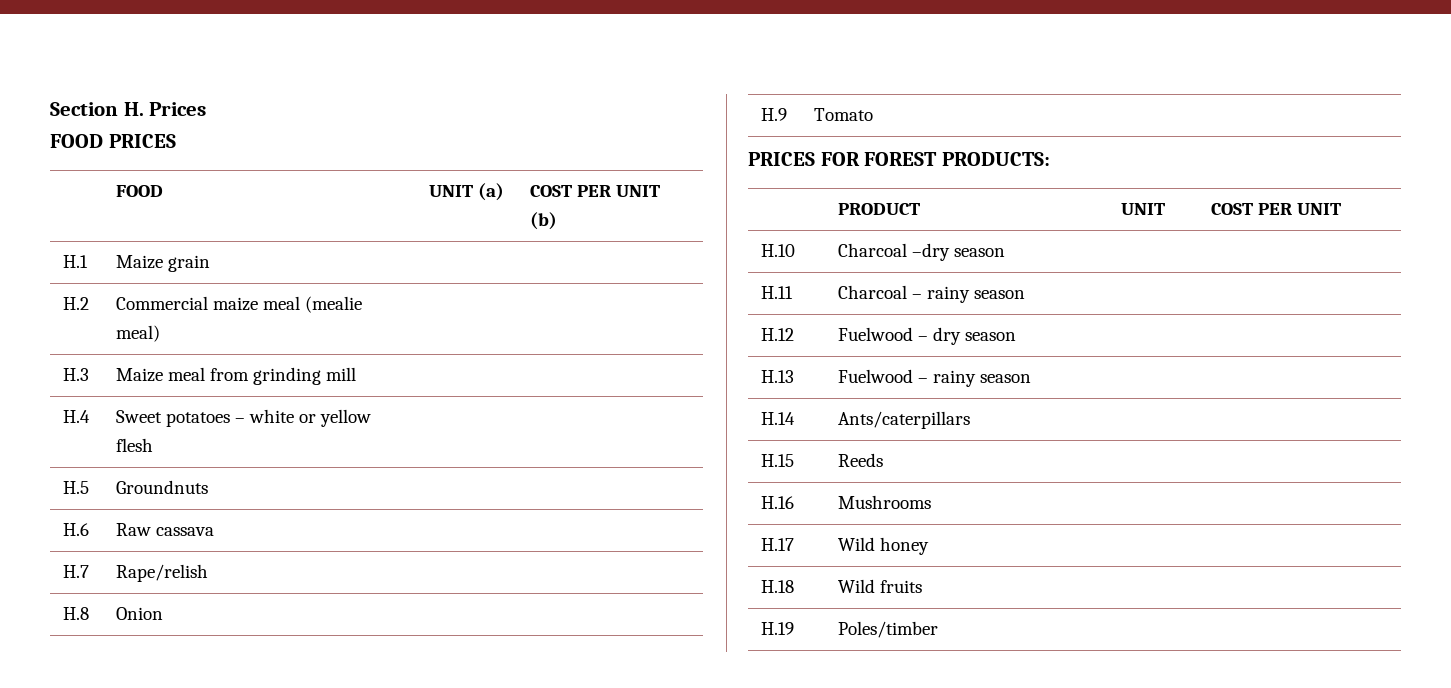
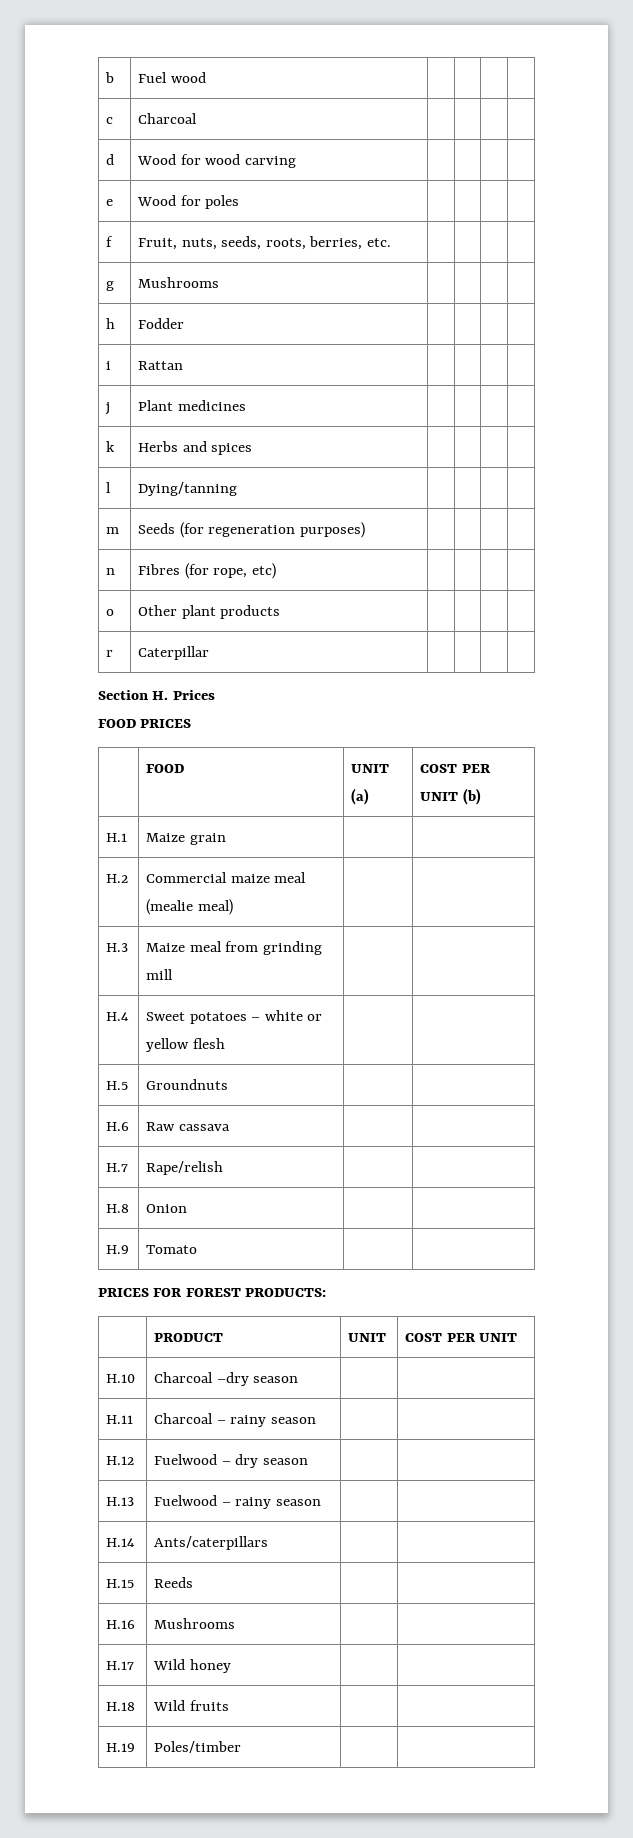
(50, 109) none -> [105,72,115,83] [138,72,206,83] [106,117,114,124] [138,113,198,124] [106,154,115,165] [137,154,296,168] [106,199,114,206] [137,195,240,209] [106,236,114,247] [138,236,391,250] [106,281,115,291] [138,277,220,288] [106,318,116,329] [138,318,185,329] [106,361,112,370] [138,361,184,370] [105,402,111,415] [138,400,246,411] [106,441,116,452] [138,441,253,455] [106,482,112,493] [138,482,238,496] [106,527,120,534] [138,522,365,538] [106,568,116,575] [138,563,276,579] [106,609,115,616] [138,605,281,619] [106,650,114,657] [138,646,210,660] b | Fuel wood | | | | // c | Charcoal | | | | // d | Wood for wood carving | | | | // e | Wood for poles | | | | // f | Fruit, nuts, seeds, roots, berries, etc. | | | | // g | Mushrooms | | | | // h | Fodder | | | | // i | Rattan | | | | // j | Plant medicines | | | | // k | Herbs and spices | | | | // l | Dying/tanning | | | | // m | Seeds (for regeneration purposes) | | | | // n | Fibres (for rope, etc) | | | | // o | Other plant products | | | | // r | Caterpillar | | | | //

